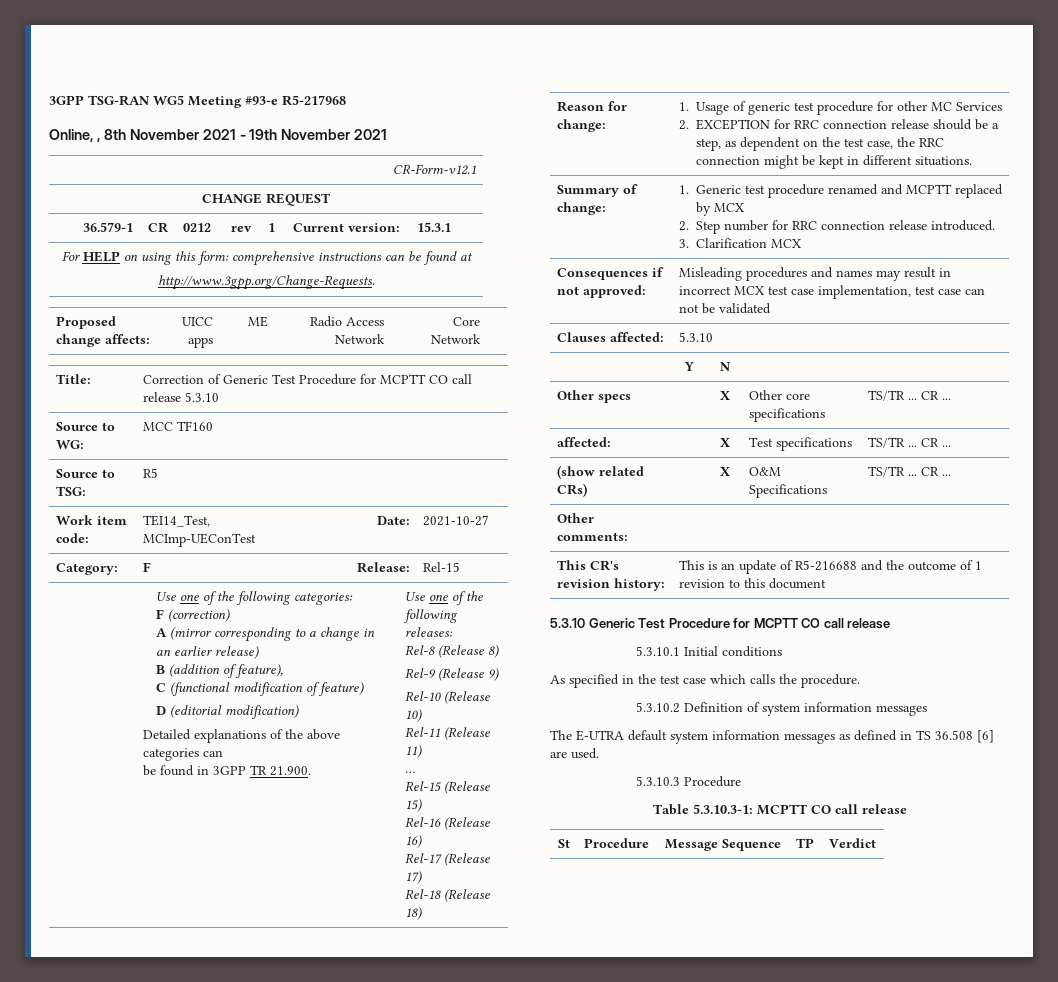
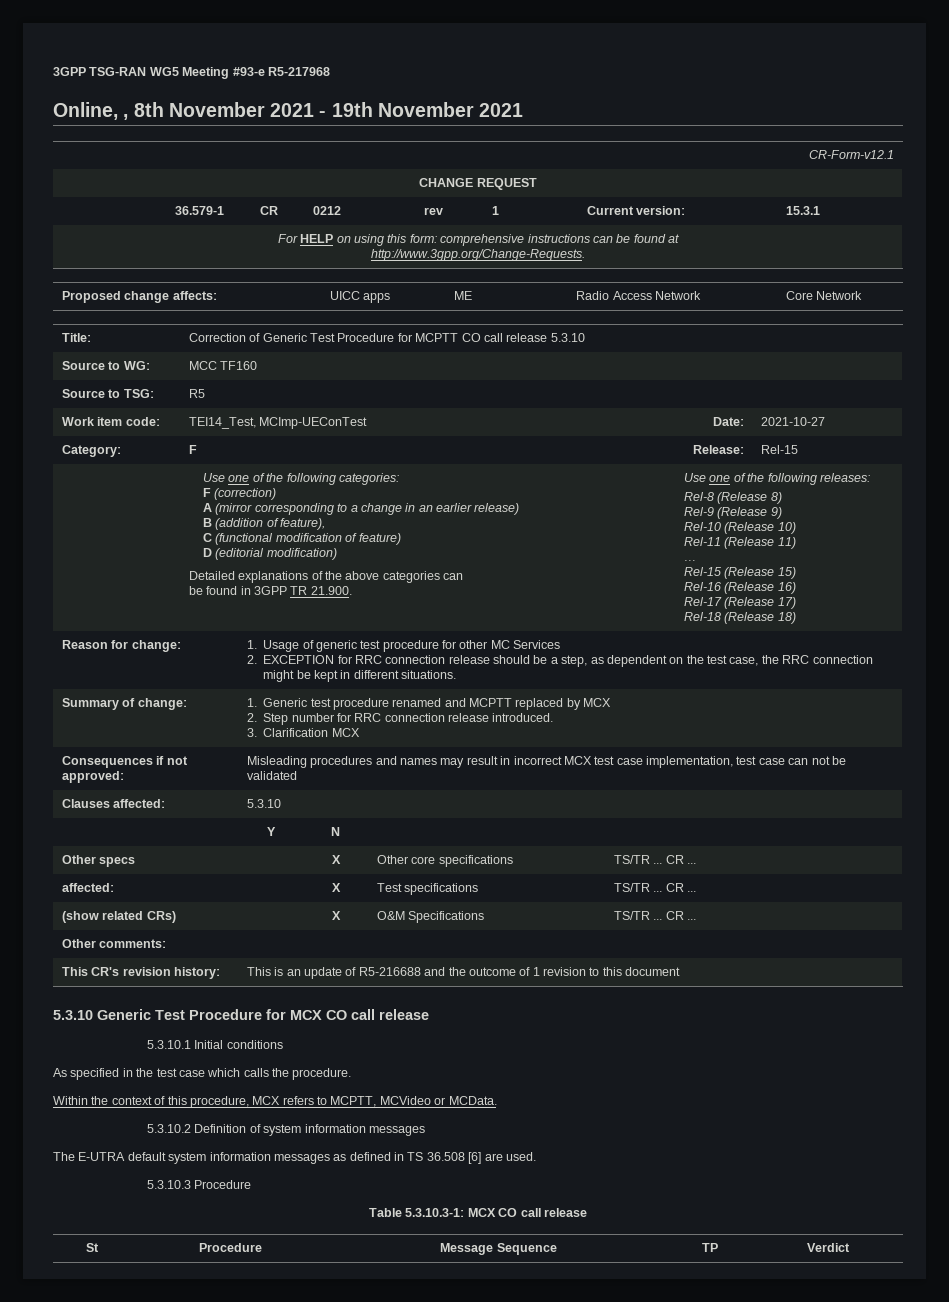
[753,618,798,628] MCPTT -> [290,1010,322,1020] MCX
(860, 681) none -> [53,1096,497,1108] // Within the context of this procedure, MCX refers to MCPTT, MCVideo or MCData.
[756,804,808,815] MCPTT -> [467,1208,496,1217] MCX

